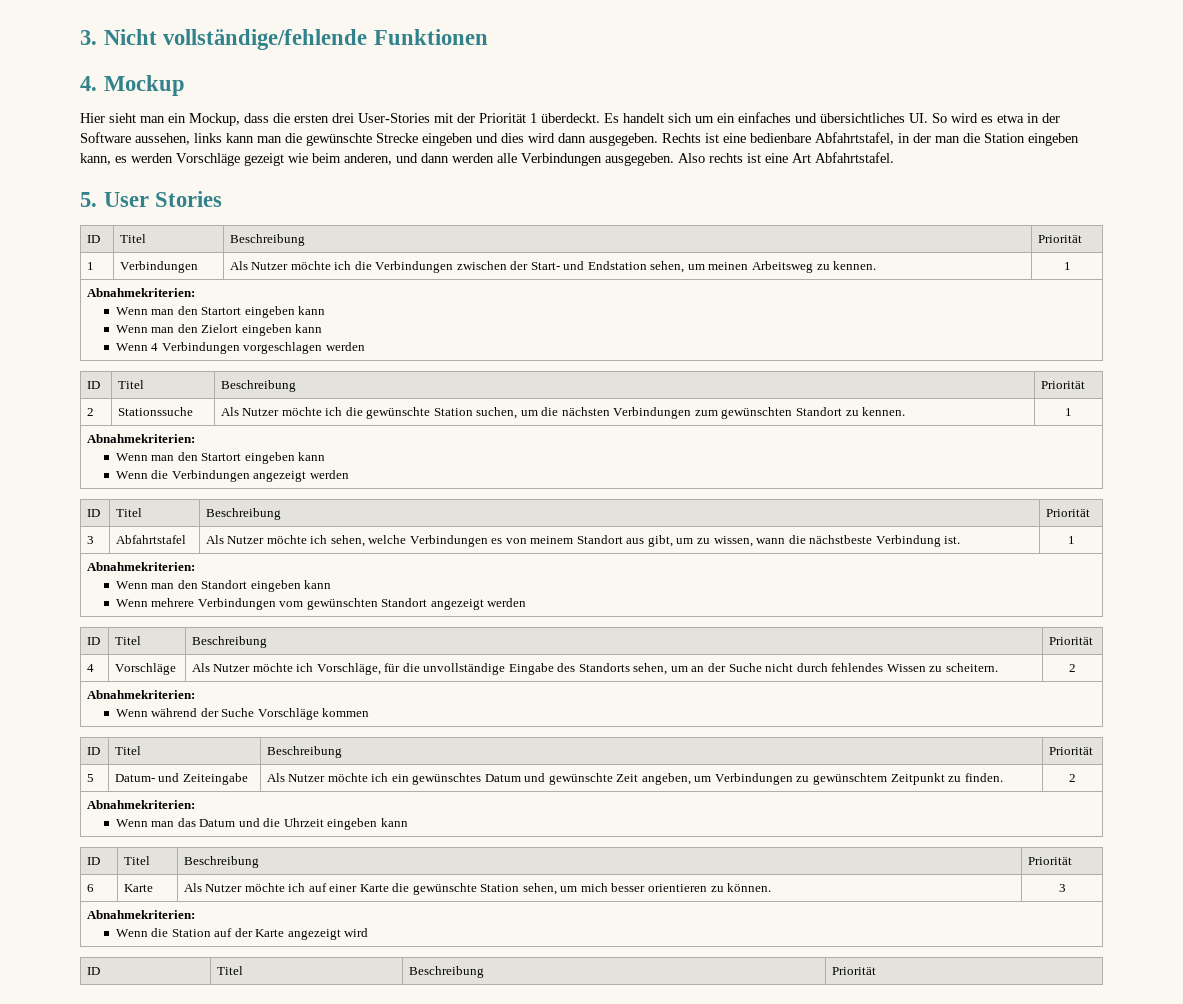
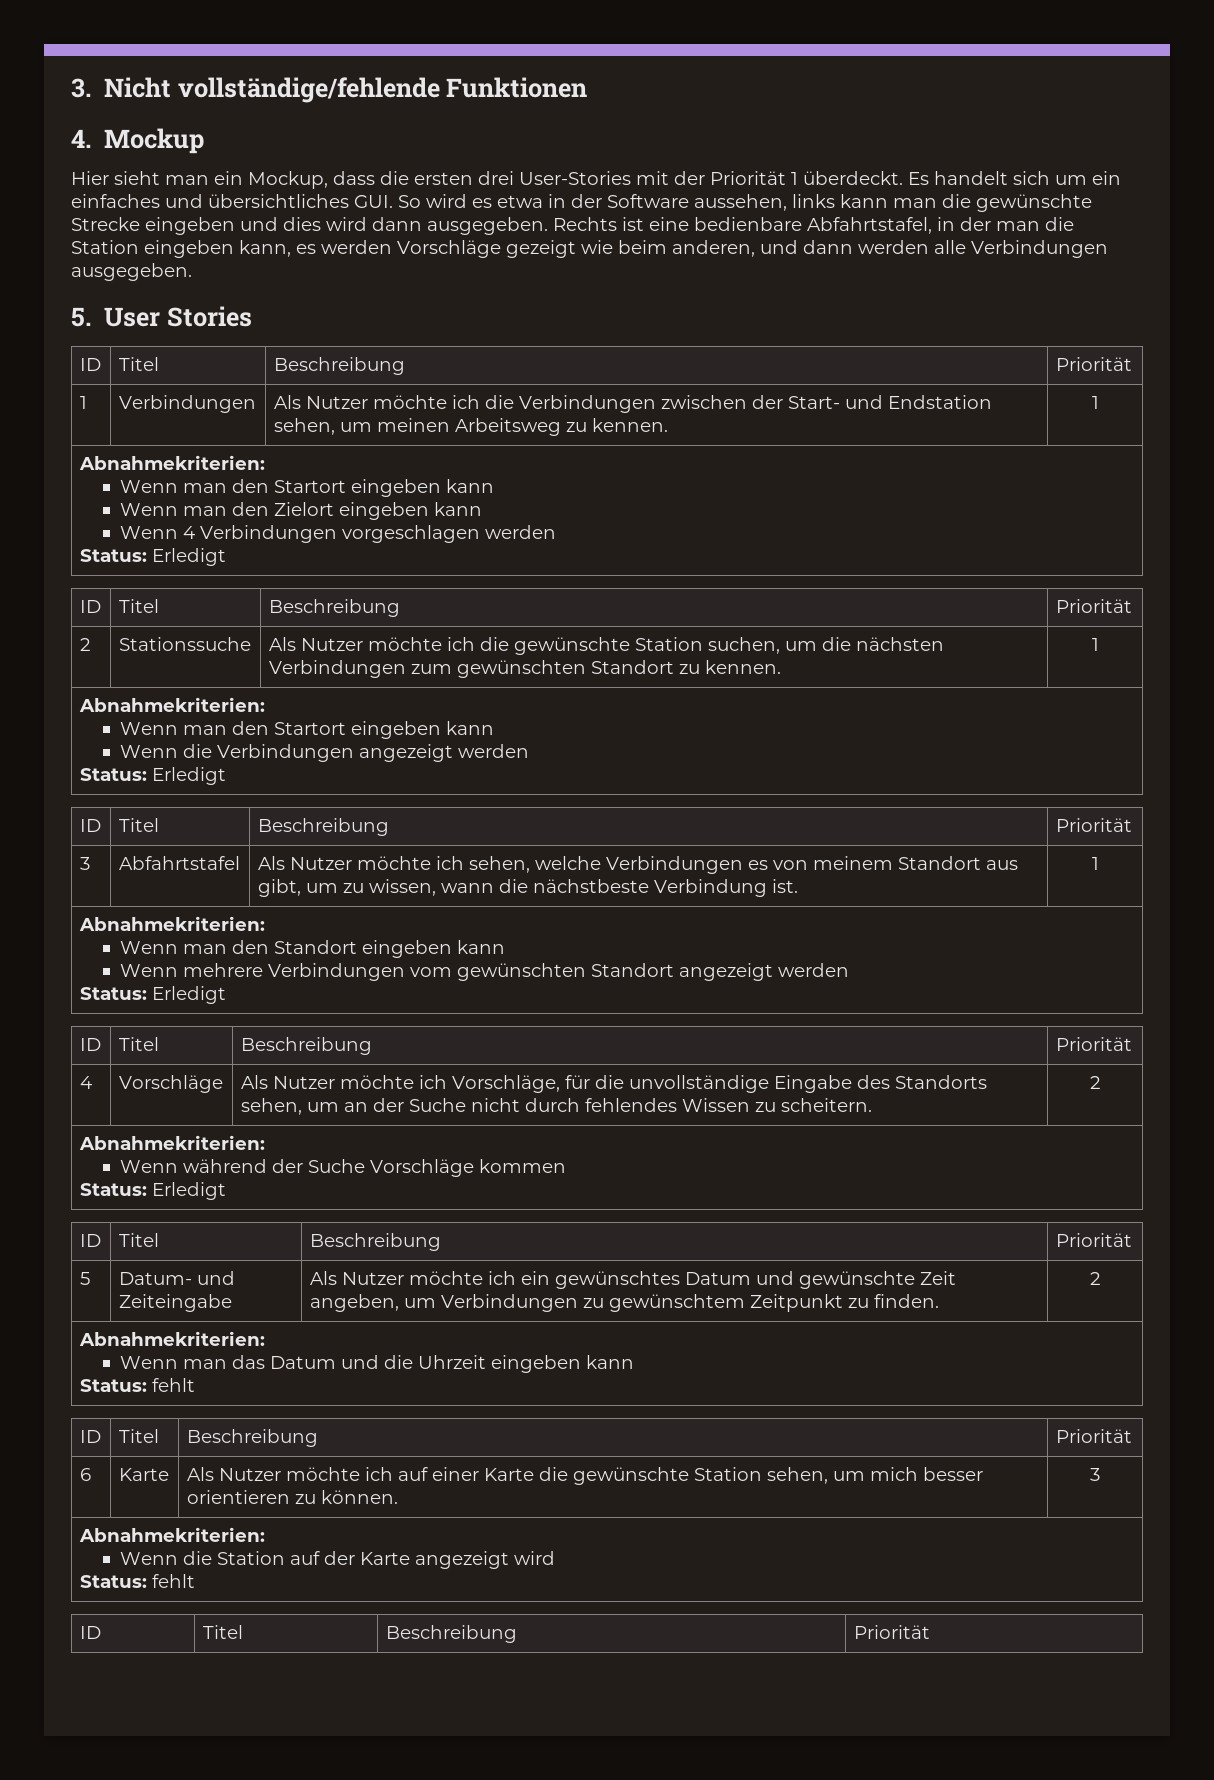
[909,113,928,123] UI. -> [354,195,393,208] GUI.
[678,152,894,163] Also rechts ist eine Art Abfahrtstafel. -> (192, 272) none
(365, 346) none -> [79,548,226,566] // Status: Erledigt
(349, 474) none -> [79,767,226,785] // Status: Erledigt
(527, 602) none -> [79,986,226,1004] // Status: Erledigt
(370, 712) none -> [79,1182,226,1200] // Status: Erledigt
(408, 822) none -> [79,1378,195,1392] // Status: fehlt
(369, 932) none -> [79,1574,195,1588] // Status: fehlt

